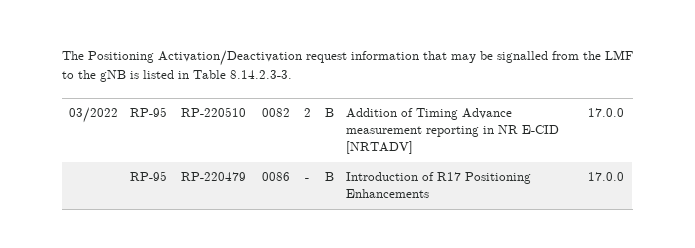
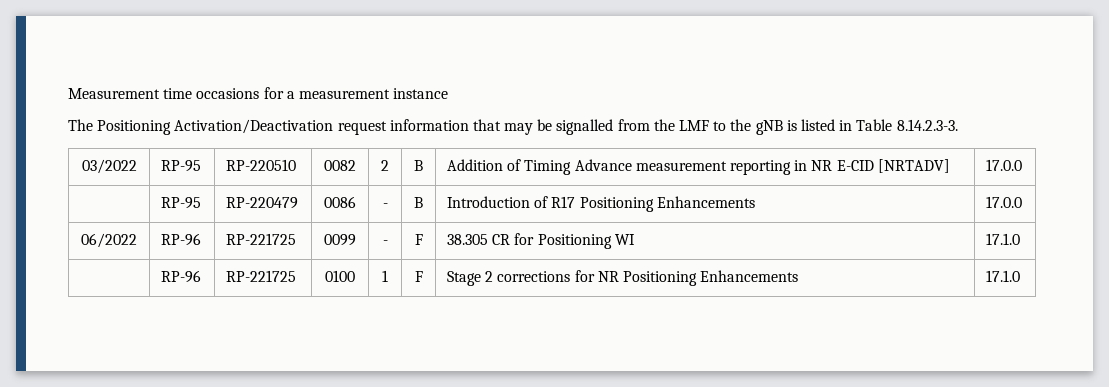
(62, 55) none -> [68,87,449,99] Measurement time occasions for a measurement instance //
(625, 176) none -> [81,233,137,248] [161,233,202,246] [226,233,297,245] [324,234,356,246] [382,240,388,245] [414,234,423,245] [447,233,635,249] [986,233,1021,245] [161,270,202,283] [226,270,297,282] [325,270,355,282] [382,270,388,282] [414,271,423,282] [447,270,799,286] [986,270,1021,282] // 06/2022 | RP-96 | RP-221725 | 0099 | - | F | 38.305 CR for Positioning WI | 17.1.0 // | RP-96 | RP-221725 | 0100 | 1 | F | Stage 2 corrections for NR Positioning Enhancements | 17.1.0

